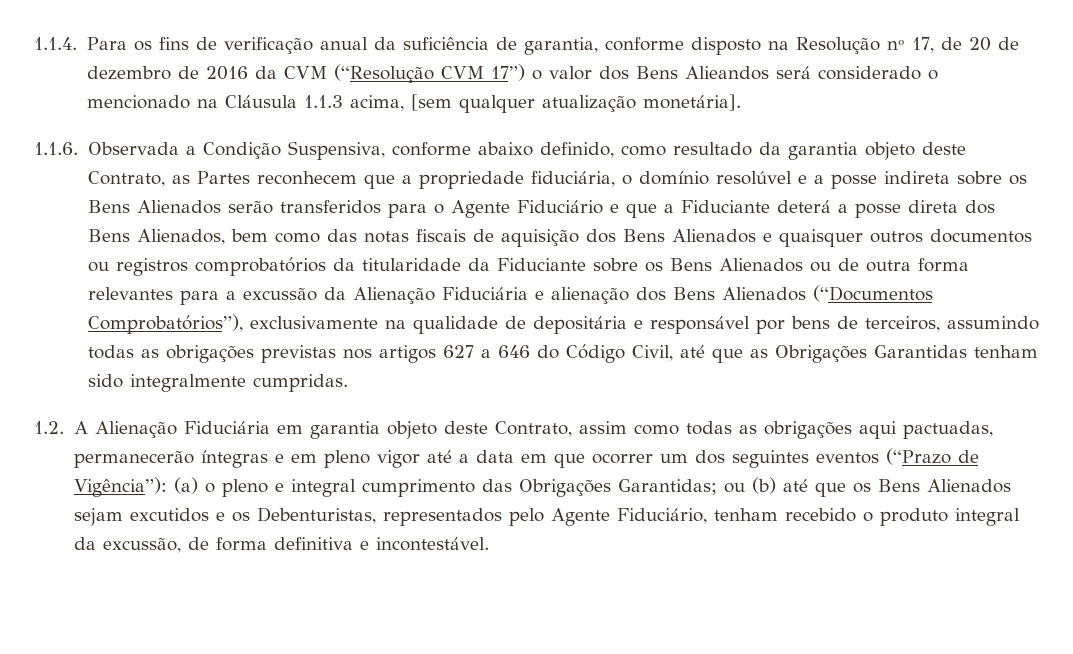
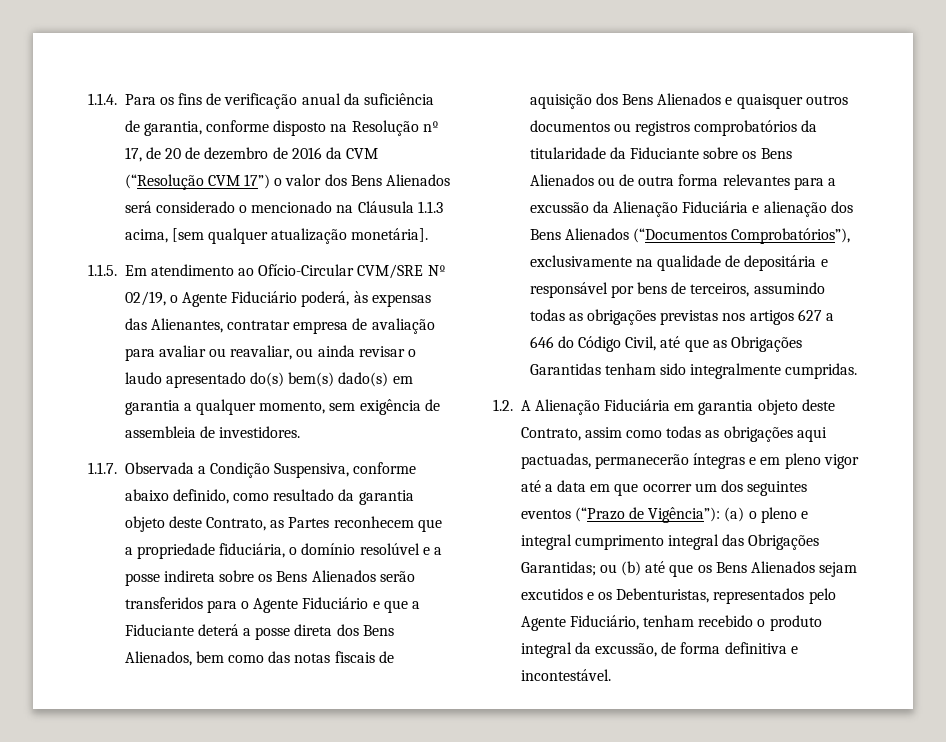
[684,66,769,80] Alieandos -> [386,174,451,186] Alienados
[34,142,78,155] 1.1.6. -> [88,264,446,279] [124,291,431,307] [124,318,435,334] [124,345,417,361] [124,372,413,388] [124,399,440,415] [124,426,301,438] [88,462,117,474] 1.1.5. Em atendimento ao Ofício-Circular CVM/SRE Nº 02/19, o Agente Fiduciário poderá, às expensas das Alienantes, contratar empresa de avaliação para avaliar ou reavaliar, ou ainda revisar o laudo apresentado do(s) bem(s) dado(s) em garantia a qualquer momento, sem exigência de assembleia de investidores. // 1.1.7.
(476, 488) none -> [668,534,720,550] integral

